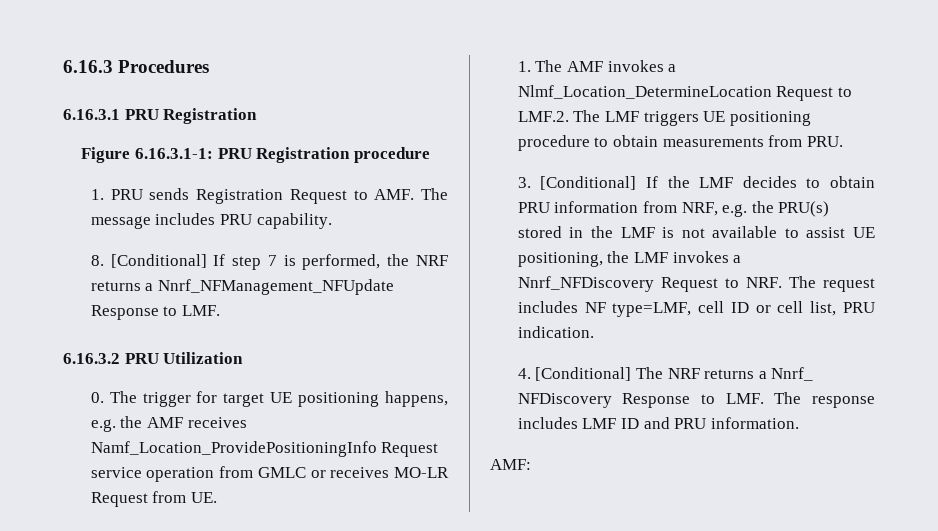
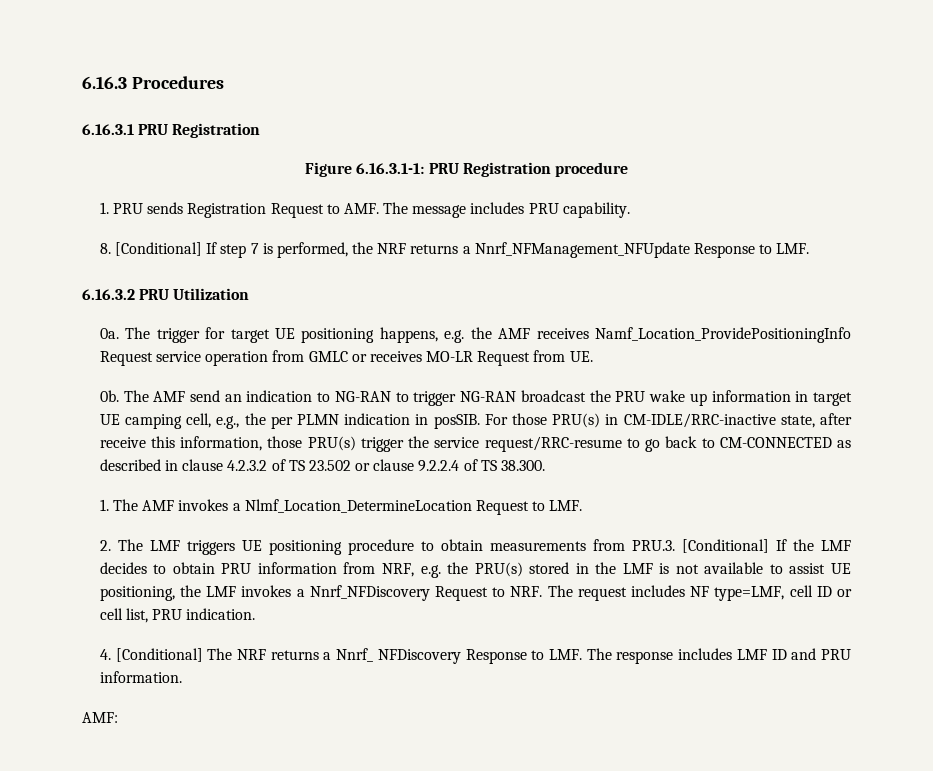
[90,392,104,403] 0. -> [99,328,119,339] 0a.
(217, 497) none -> [99,390,852,406] [99,413,852,429] [99,436,851,452] [99,459,546,472] // 0b. The AMF send an indication to NG-RAN to trigger NG-RAN broadcast the PRU wake up information in target UE camping cell, e.g., the per PLMN indication in posSIB. For those PRU(s) in CM-IDLE/RRC-inactive state, after receive this information, those PRU(s) trigger the service request/RRC-resume to go back to CM-CONNECTED as described in clause 4.2.3.2 of TS 23.502 or clause 9.2.2.4 of TS 38.300.
[517,111,569,122] LMF.2. -> [549,500,583,511] [99,540,111,551] LMF. // 2.
[806,136,843,147] [517,177,531,188] PRU. // 3. -> [631,540,675,551] PRU.3.

